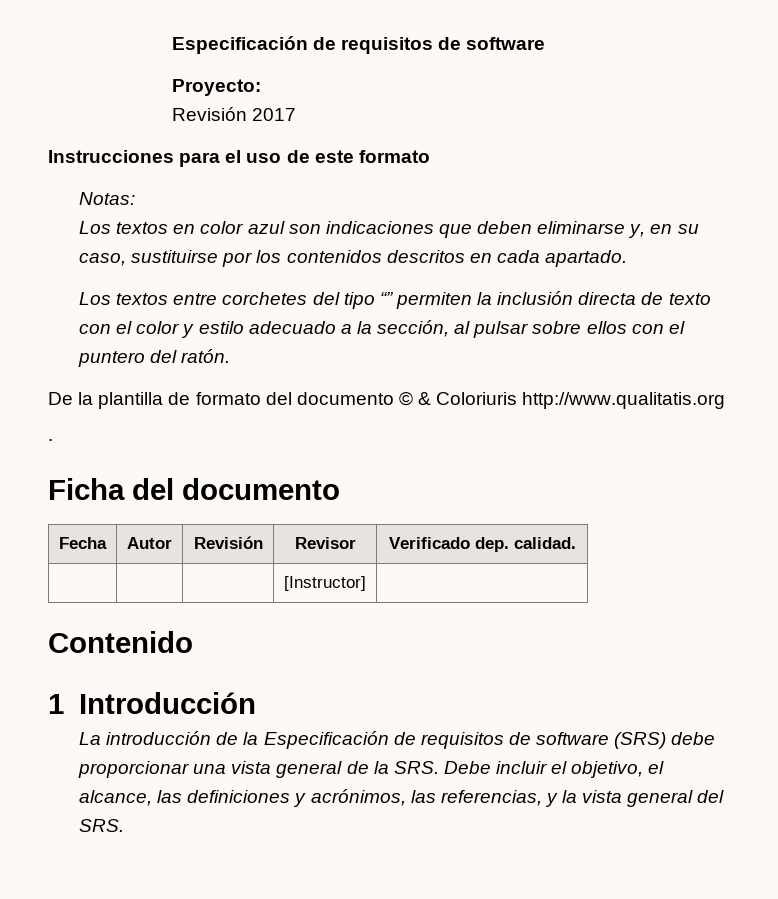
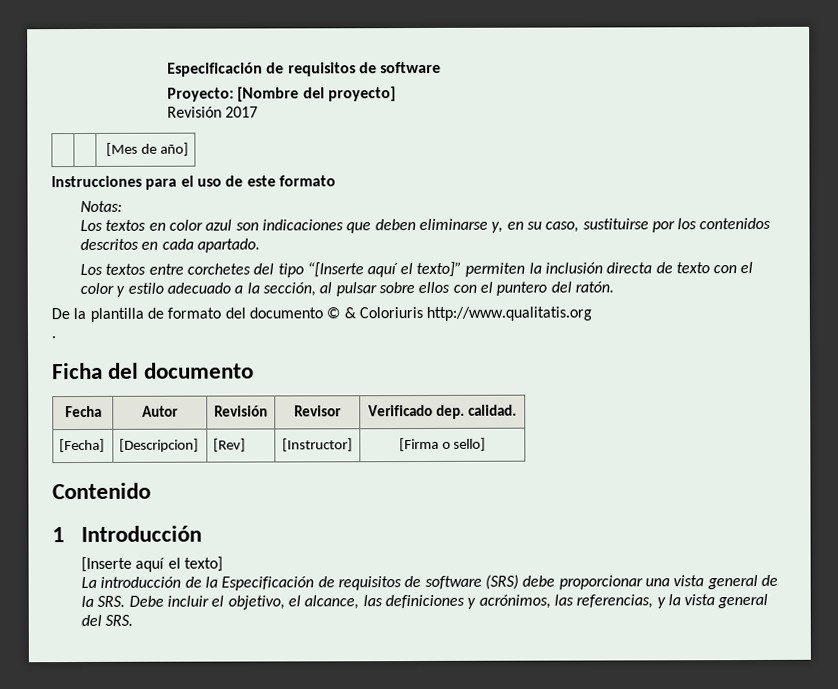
(261, 87) none -> [237,86,397,102] [Nombre del proyecto]
(297, 114) none -> [106,142,189,156] // | | [Mes de año]
[379,292,394,305] “” -> [306,261,462,278] “[Inserte aquí el texto]”
[284,576,366,591] | | | [Instructor] | -> [59,438,106,453] [119,438,200,452] [213,438,247,452] [282,438,353,452] [398,437,487,452] [Fecha] | [Descripcion] | [Rev] | [Instructor] | [Firma o sello]
(256, 703) none -> [81,556,223,573] // [Inserte aquí el texto]

